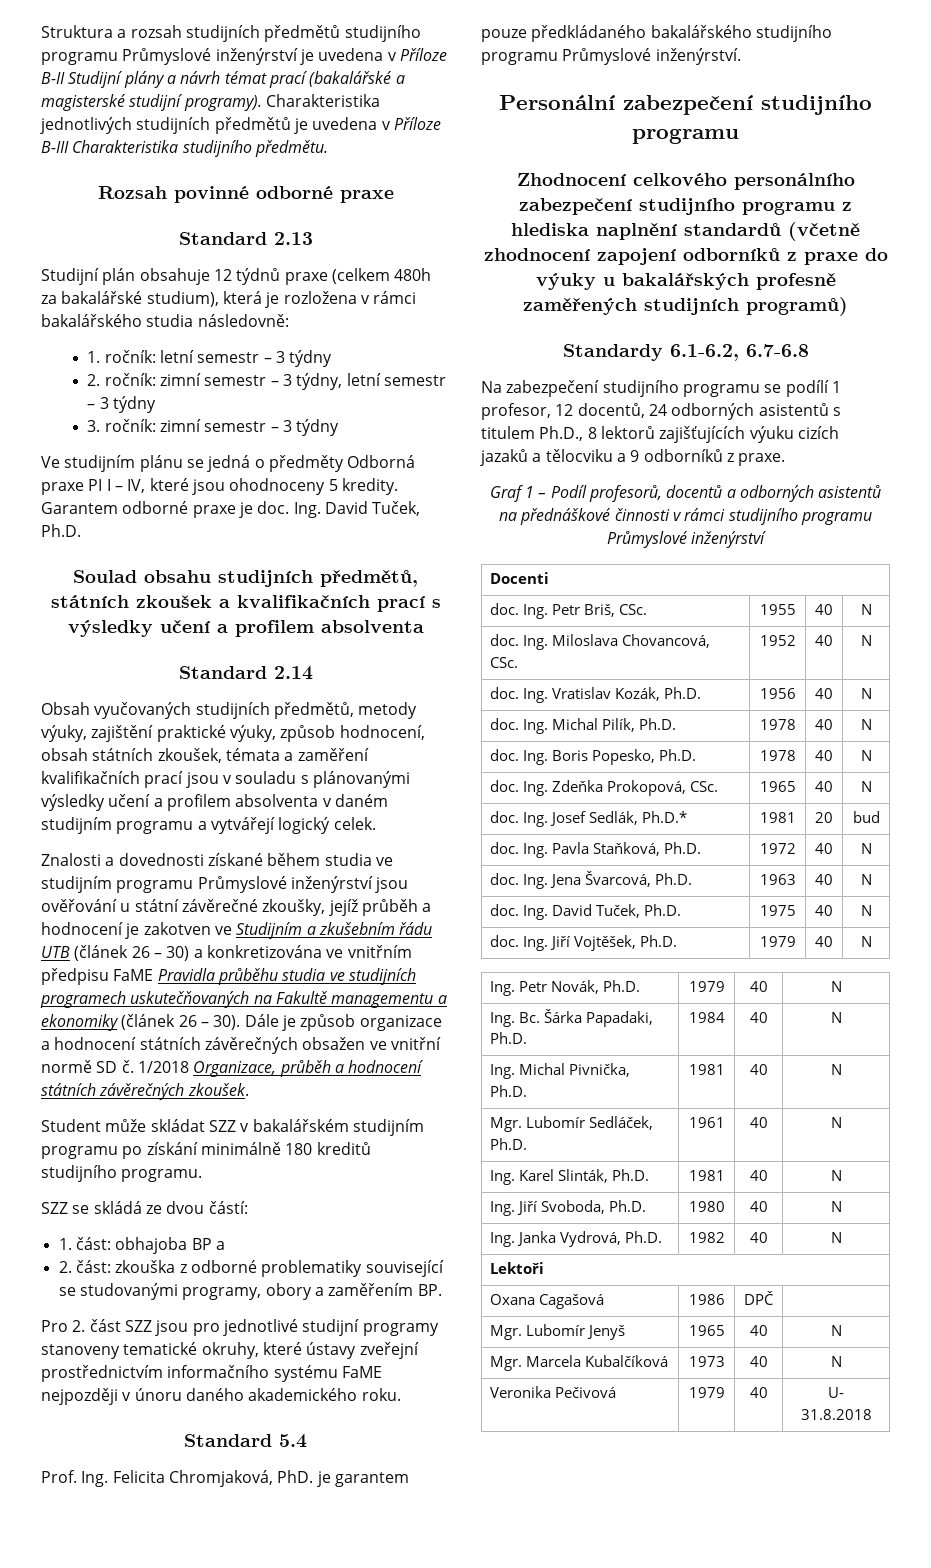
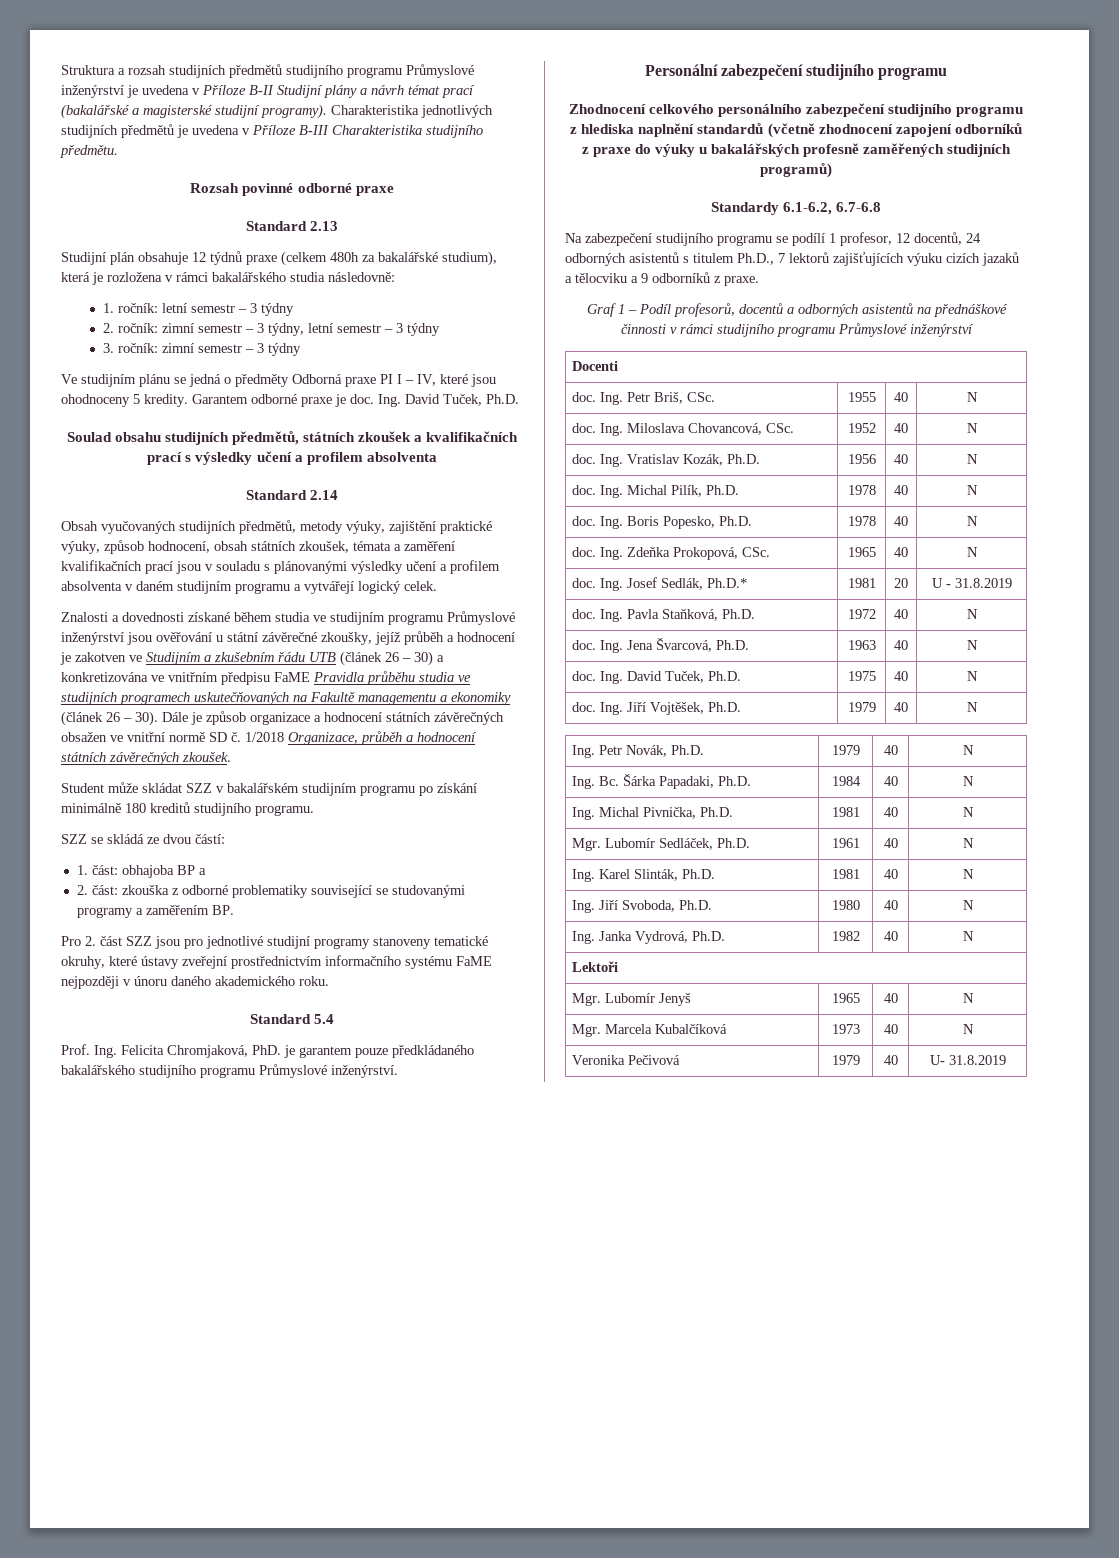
[182,1283,312,1300] programy, obory -> [76,907,133,918] programy
[587,427,597,439] 8 -> [778,253,785,263] 7
[852,811,880,823] bud -> [931,578,1012,588] U - 31.8.2019
[490,1294,605,1309] [688,1294,725,1305] [744,1291,774,1305] // Oxana Cagašová | 1986 | DPČ | -> (618, 966) none
[800,1409,872,1420] 31.8.2018 -> [948,1055,1006,1065] 31.8.2019

